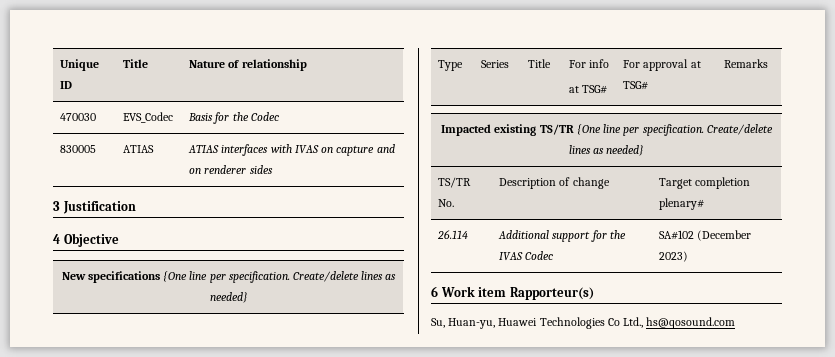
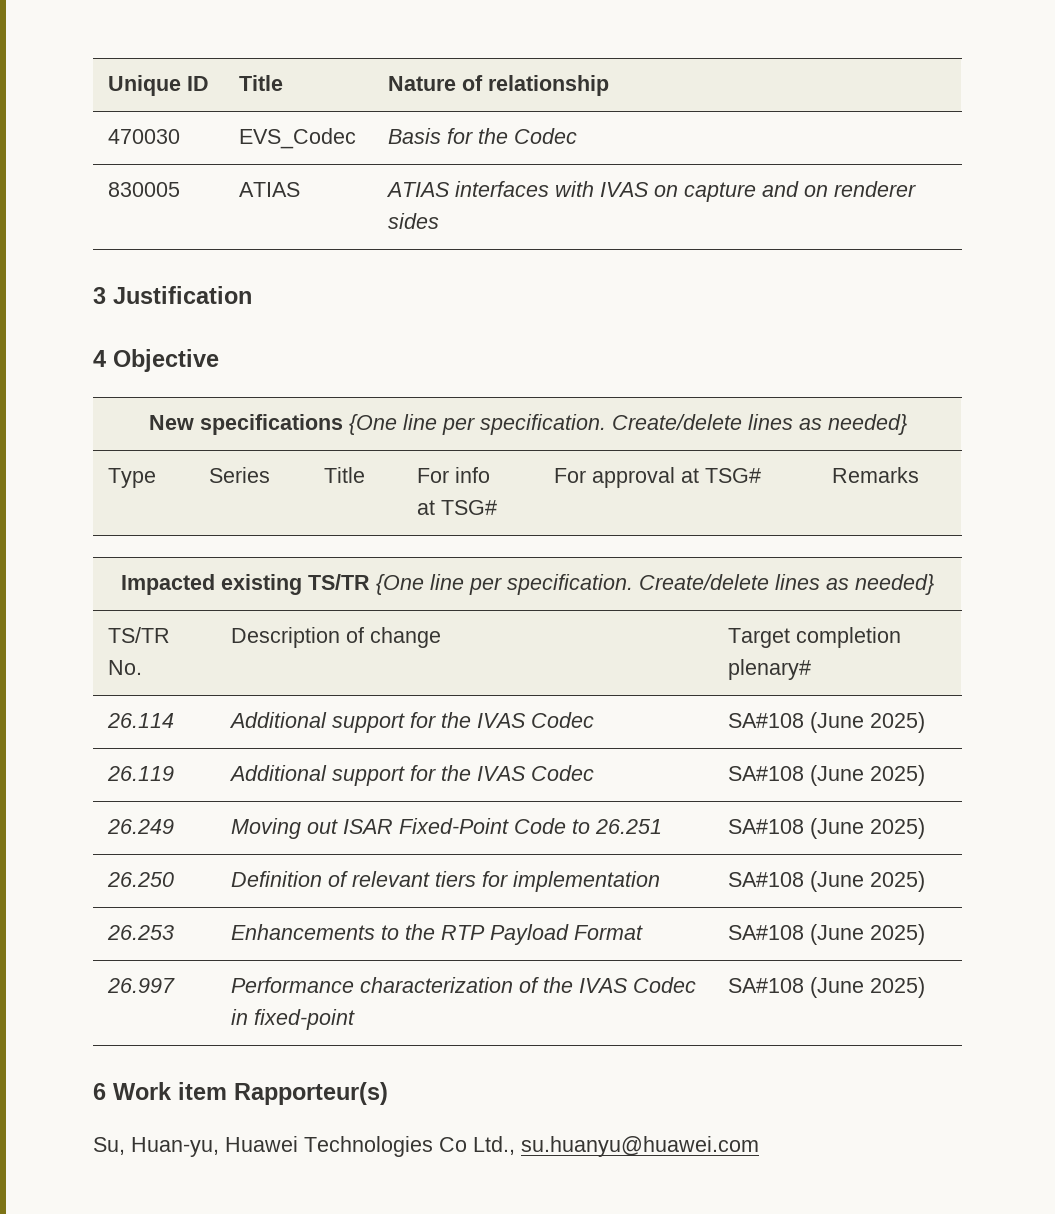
[659,230,752,241] [659,251,689,262] SA#102 (December 2023) -> [728,712,926,733] [107,766,175,781] [229,765,595,786] [728,765,926,786] [107,819,175,834] [231,818,663,839] [728,818,926,839] [107,872,175,887] [231,871,661,892] [728,871,926,892] [107,925,175,940] [231,924,644,945] [728,924,926,945] [107,978,176,993] [231,977,697,993] [231,1009,356,1030] [728,977,926,998] SA#108 (June 2025) // 26.119 | Additional support for the IVAS Codec | SA#108 (June 2025) // 26.249 | Moving out ISAR Fixed-Point Code to 26.251 | SA#108 (June 2025) // 26.250 | Definition of relevant tiers for implementation | SA#108 (June 2025) // 26.253 | Enhancements to the RTP Payload Format | SA#108 (June 2025) // 26.997 | Performance characterization of the IVAS Codec in fixed-point | SA#108 (June 2025)
[646,317,736,329] hs@qosound.com -> [521,1136,759,1157] su.huanyu@huawei.com

